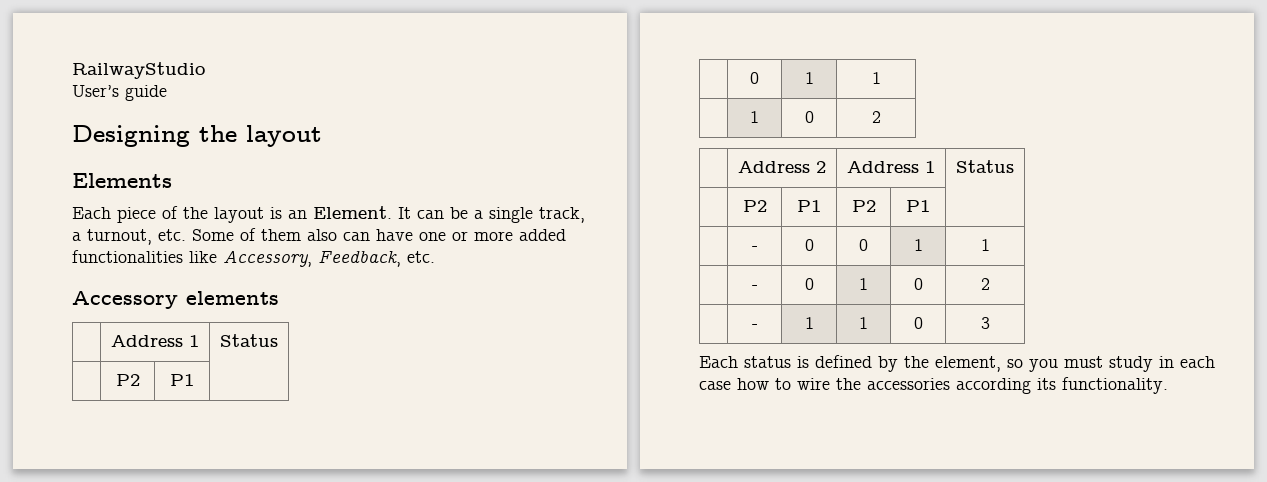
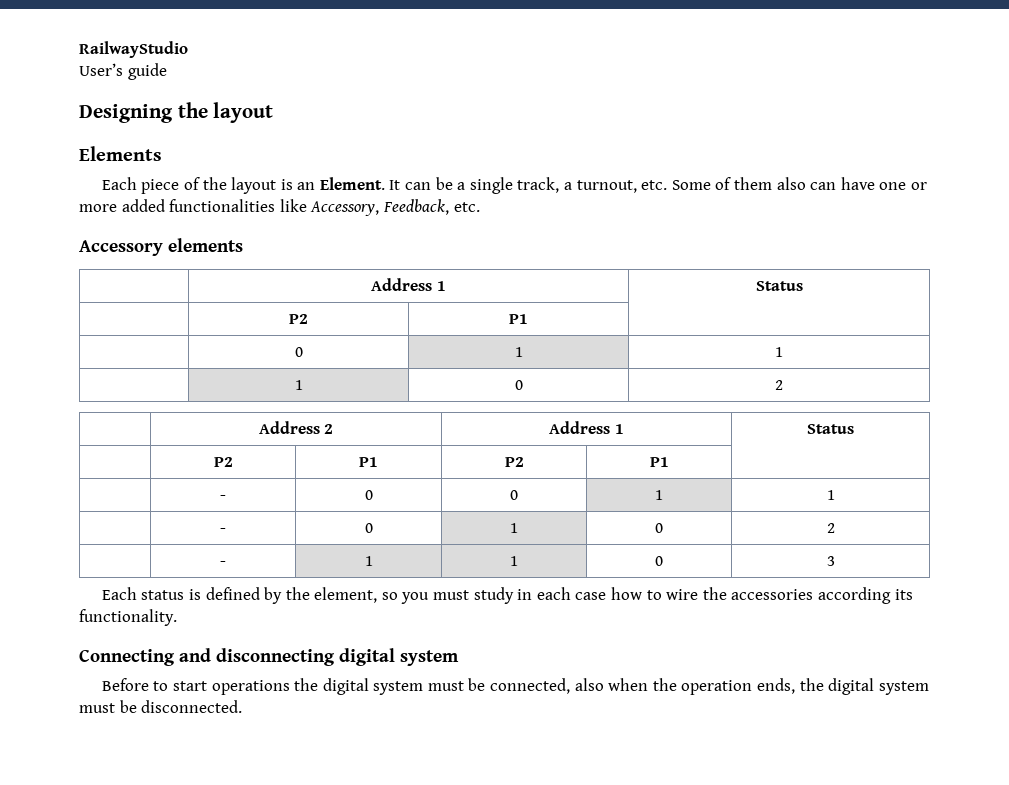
(1168, 385) none -> [79,648,459,666] [101,678,929,695] [79,700,243,713] // Connecting and disconnecting digital system // Before to start operations the digital system must be connected, also when the operation ends, the digital system must be disconnected.

